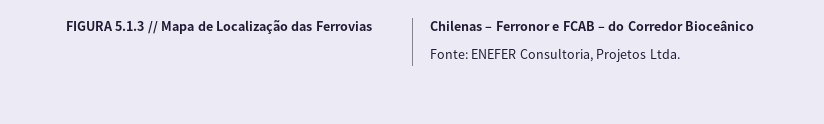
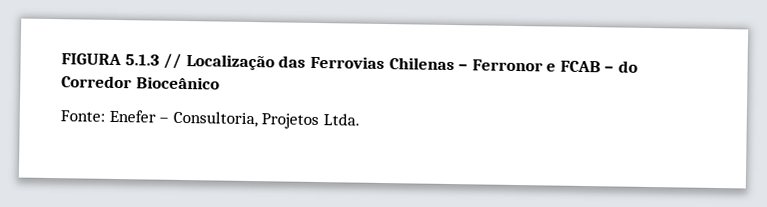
[161,21,213,34] Mapa de -> (183, 61) none
[471,49,517,59] ENEFER -> [108,109,170,123] Enefer –

